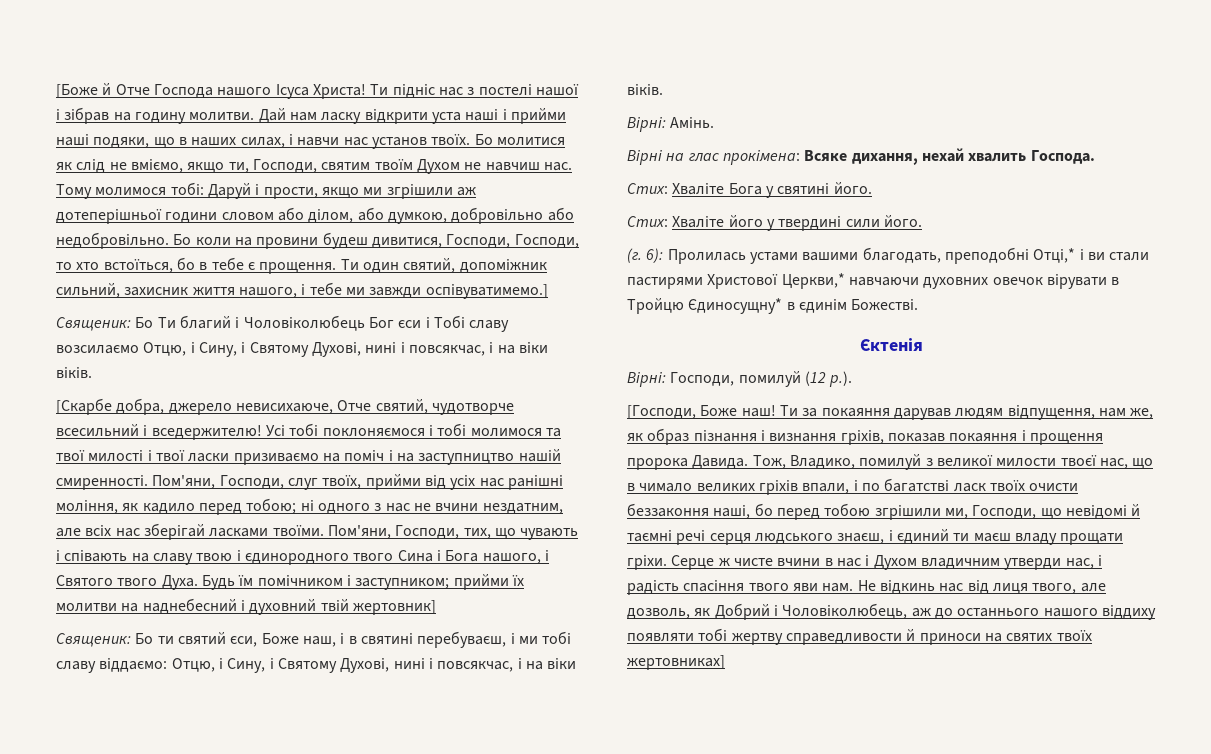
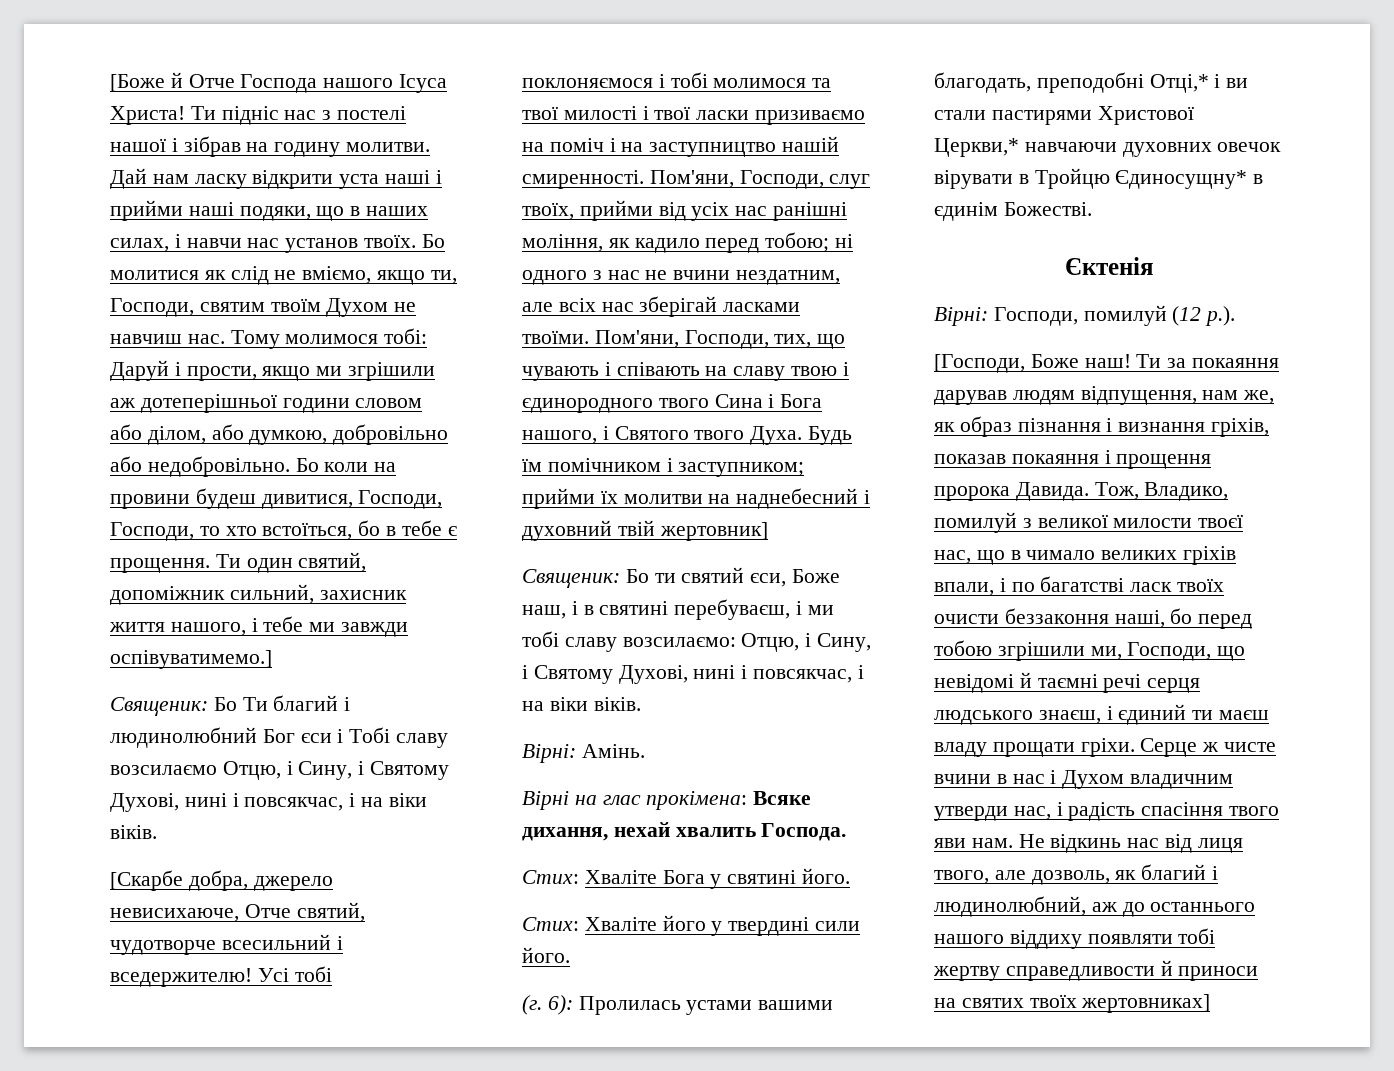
[243,315,365,331] Чоловіколюбець -> [110,727,257,748] людинолюбний
[99,658,168,672] віддаємо: -> [622,637,736,647] возсилаємо:
[714,603,908,620] Добрий і Чоловіколюбець, -> [1141,864,1219,880] [934,896,1086,917] благий і людинолюбний,

